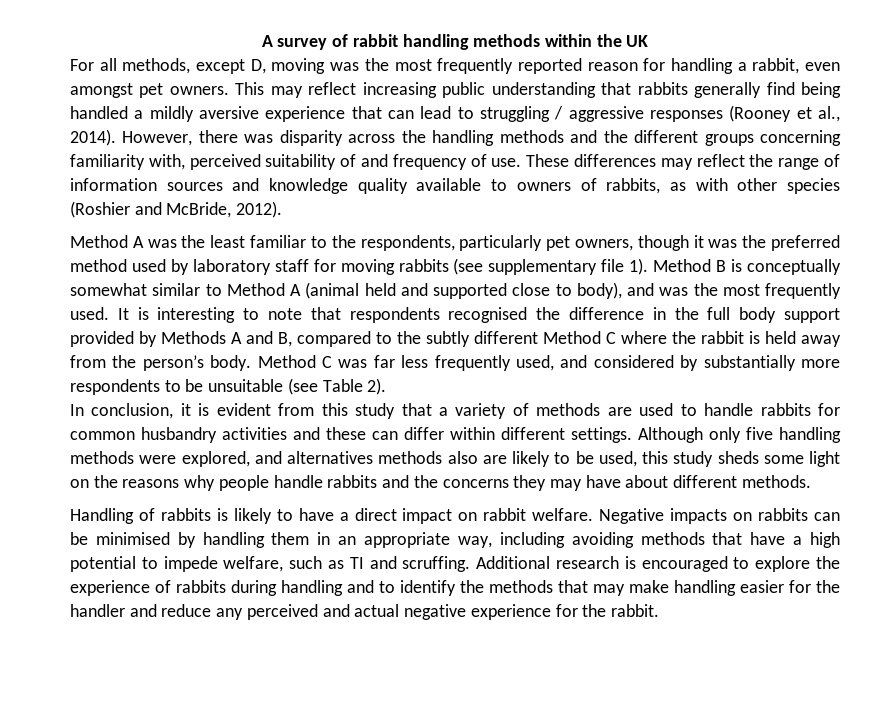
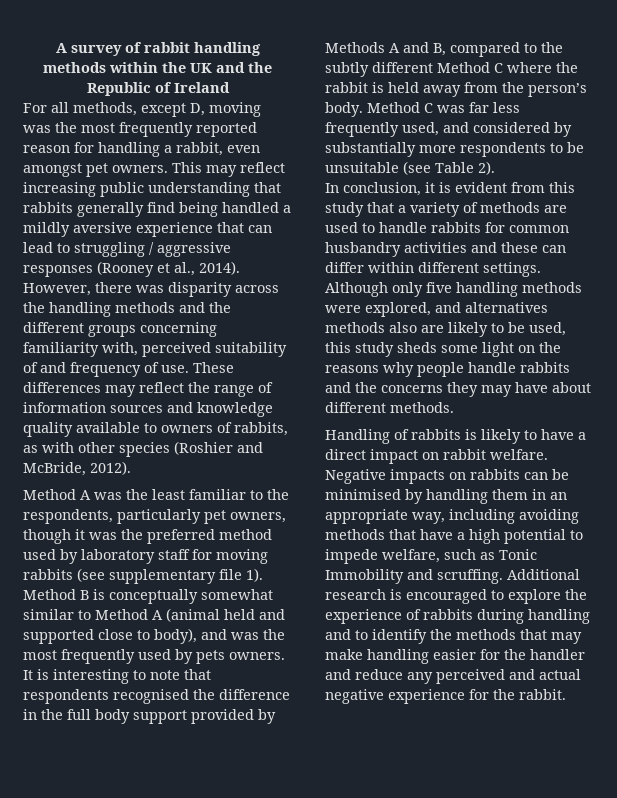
(649, 41) none -> [216,62,272,73] [86,82,230,96] and the Republic of Ireland
[70,307,109,320] used. -> [138,649,285,664] used by pets owners.
[349,557,364,569] TI -> [499,549,537,560] [325,569,404,584] Tonic Immobility

